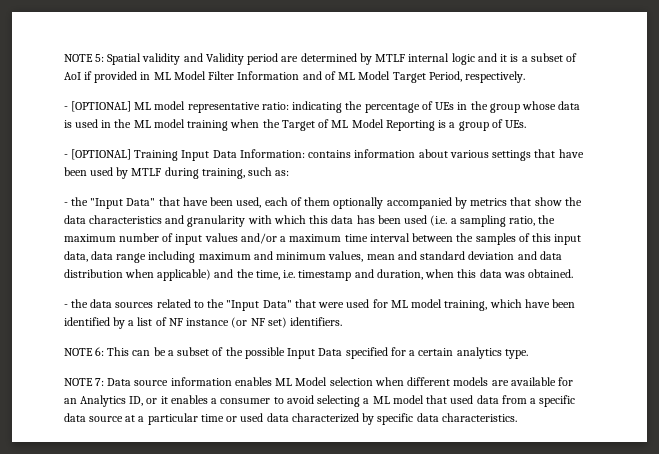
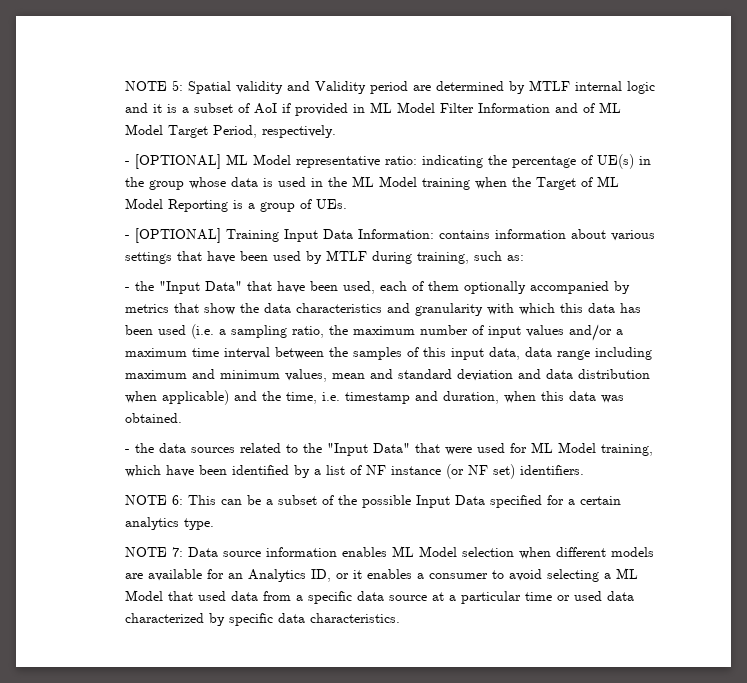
[154,101,186,110] model -> [253,154,292,165] Model
[435,102,455,110] UEs -> [597,154,635,169] UE(s)
[153,119,185,128] model -> [379,176,418,187] Model
[411,299,443,308] model -> [558,442,597,453] Model
[392,395,424,404] model -> [125,590,164,601] Model

